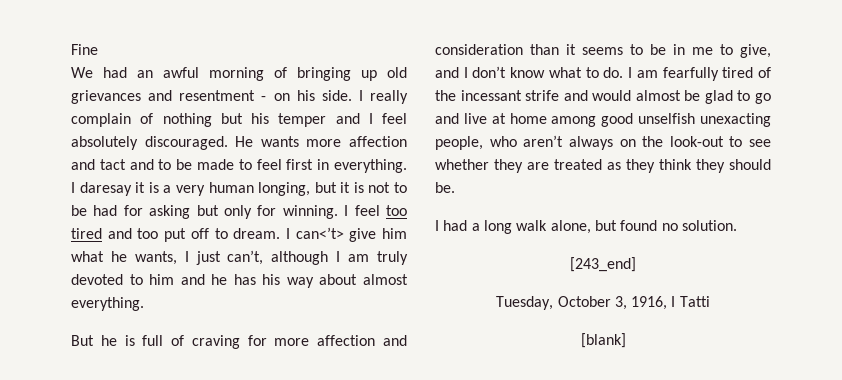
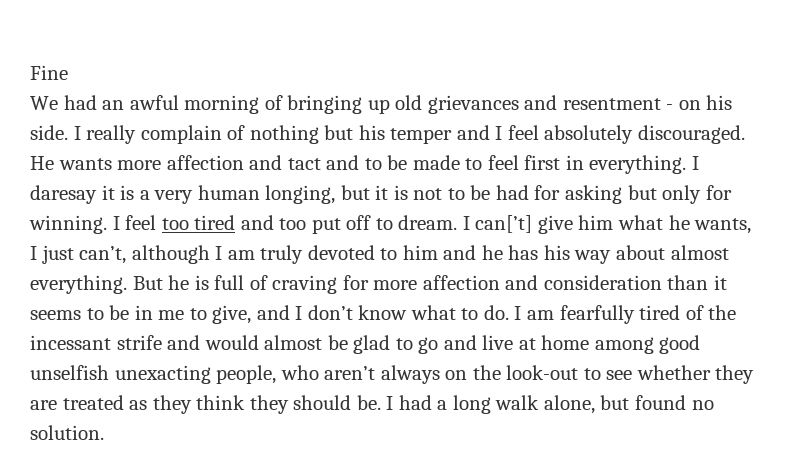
[295,227,344,239] can<’t> -> [475,215,533,233] can[’t]
(144, 304) // -> (127, 284) none
(455, 187) // -> (381, 402) none
[570,257,636,272] [496,296,710,310] [580,333,626,348] // [243_end] // Tuesday, October 3, 1916, I Tatti // [blank] -> (104, 432) none

